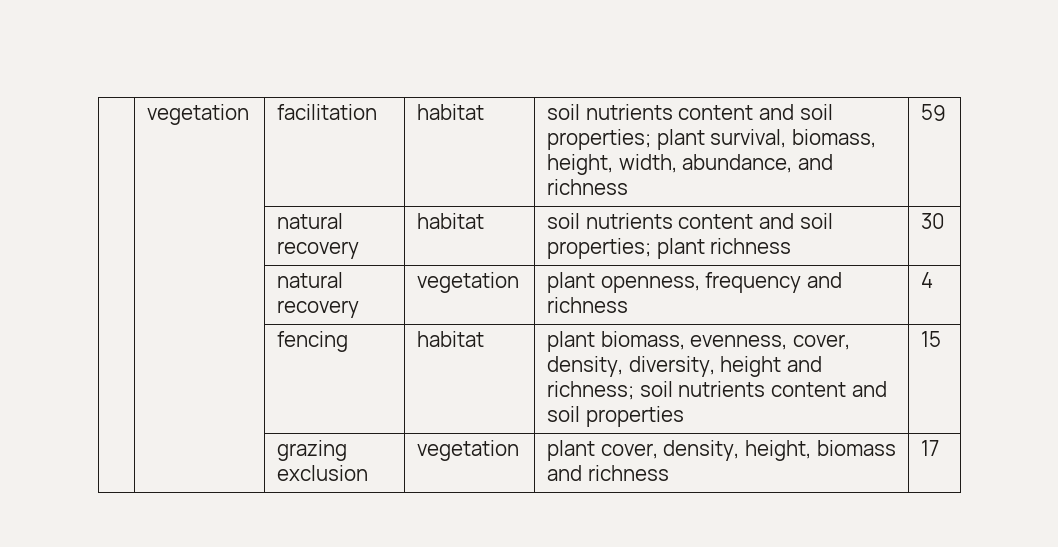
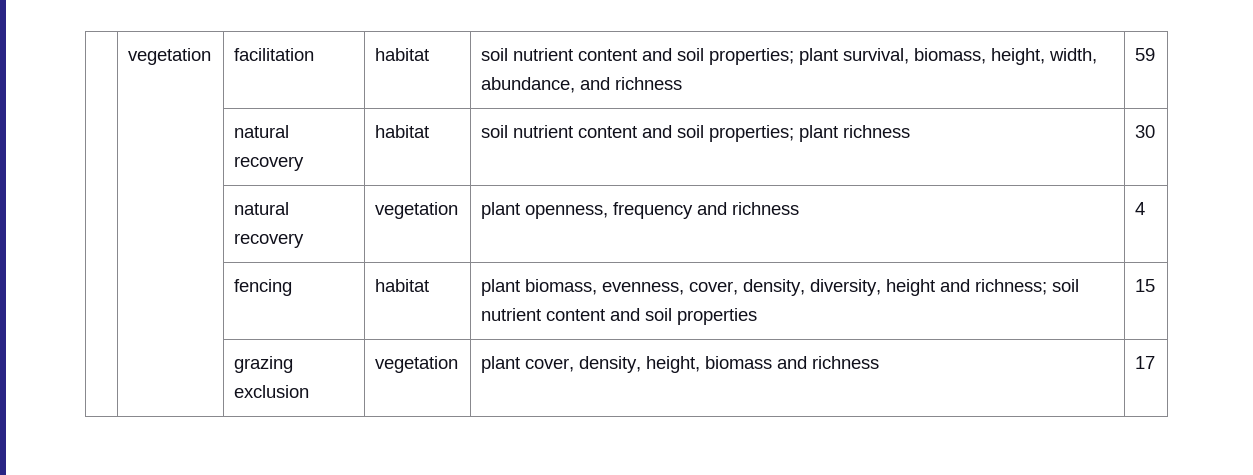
[585,104,673,120] nutrients -> [512,48,573,61] nutrient
[585,213,673,229] nutrients -> [512,125,573,138] nutrient
[678,381,766,397] nutrients -> [480,308,541,321] nutrient

